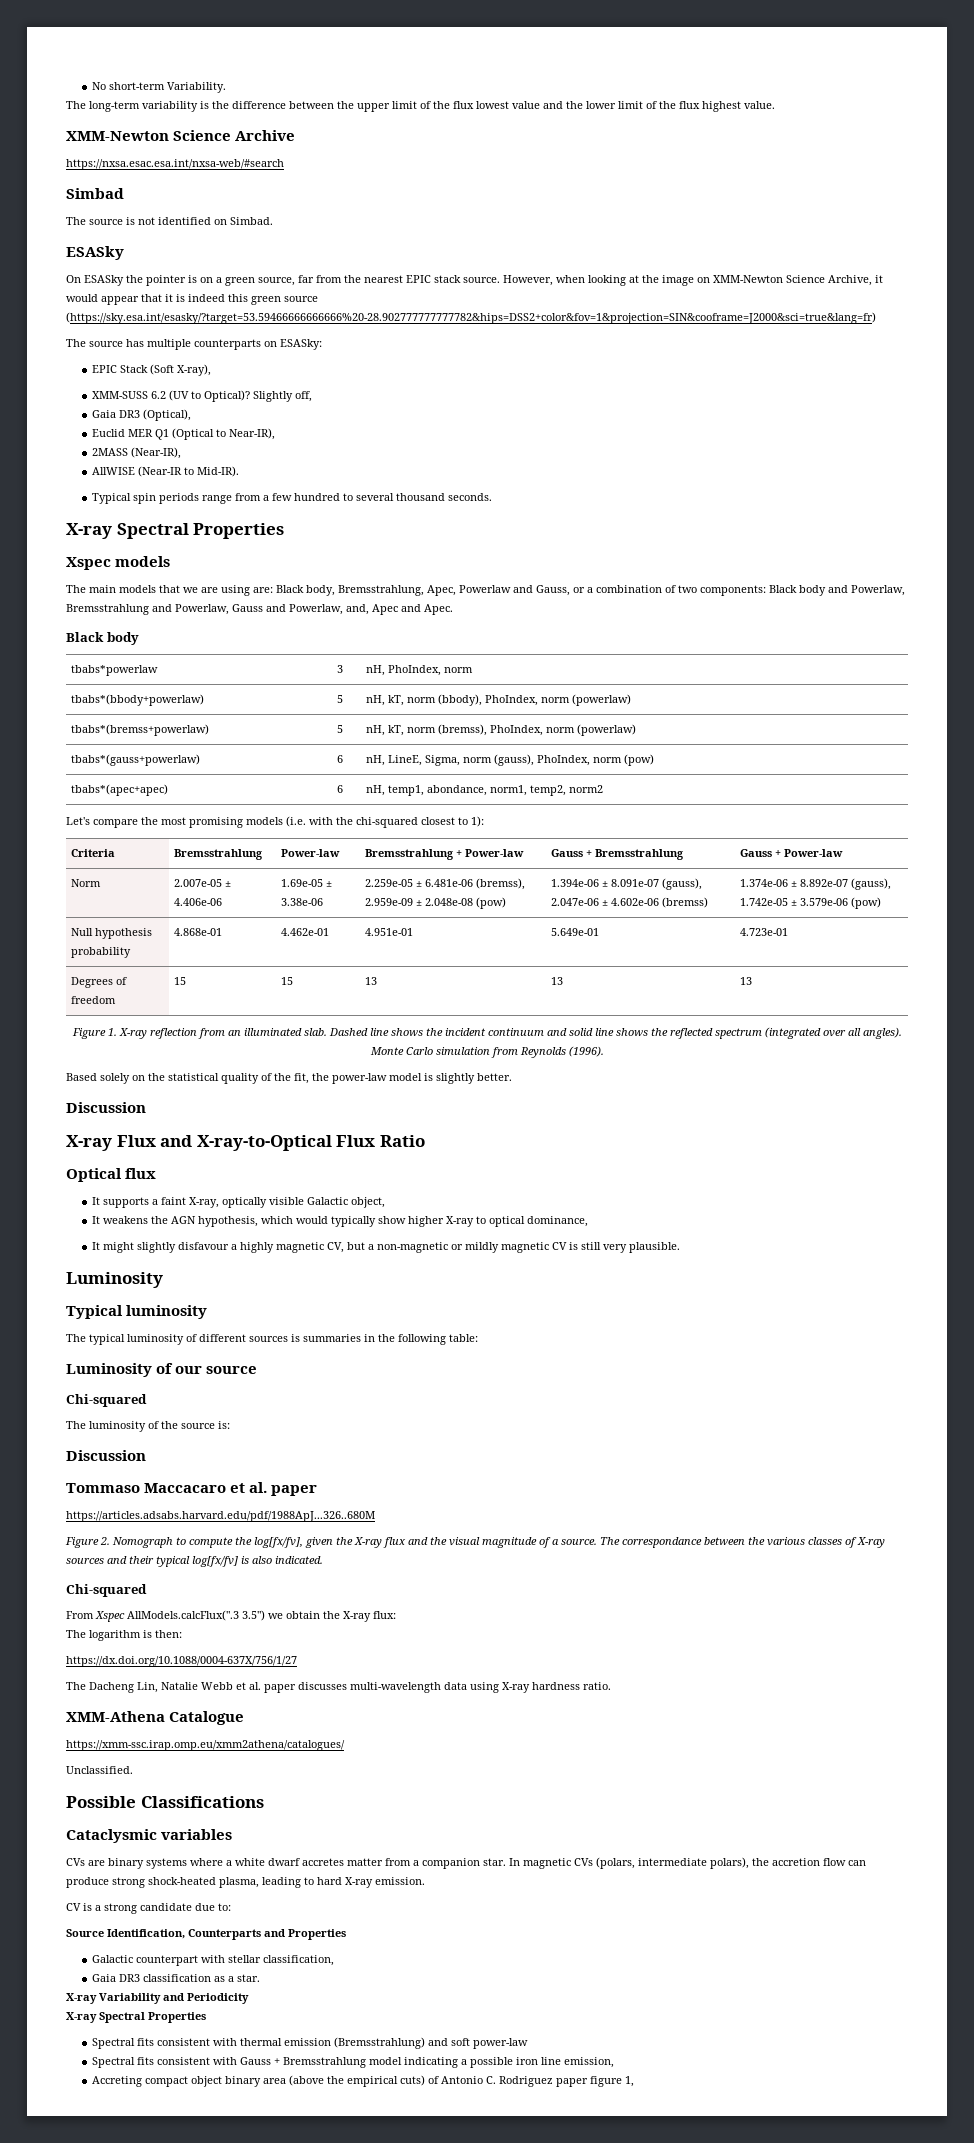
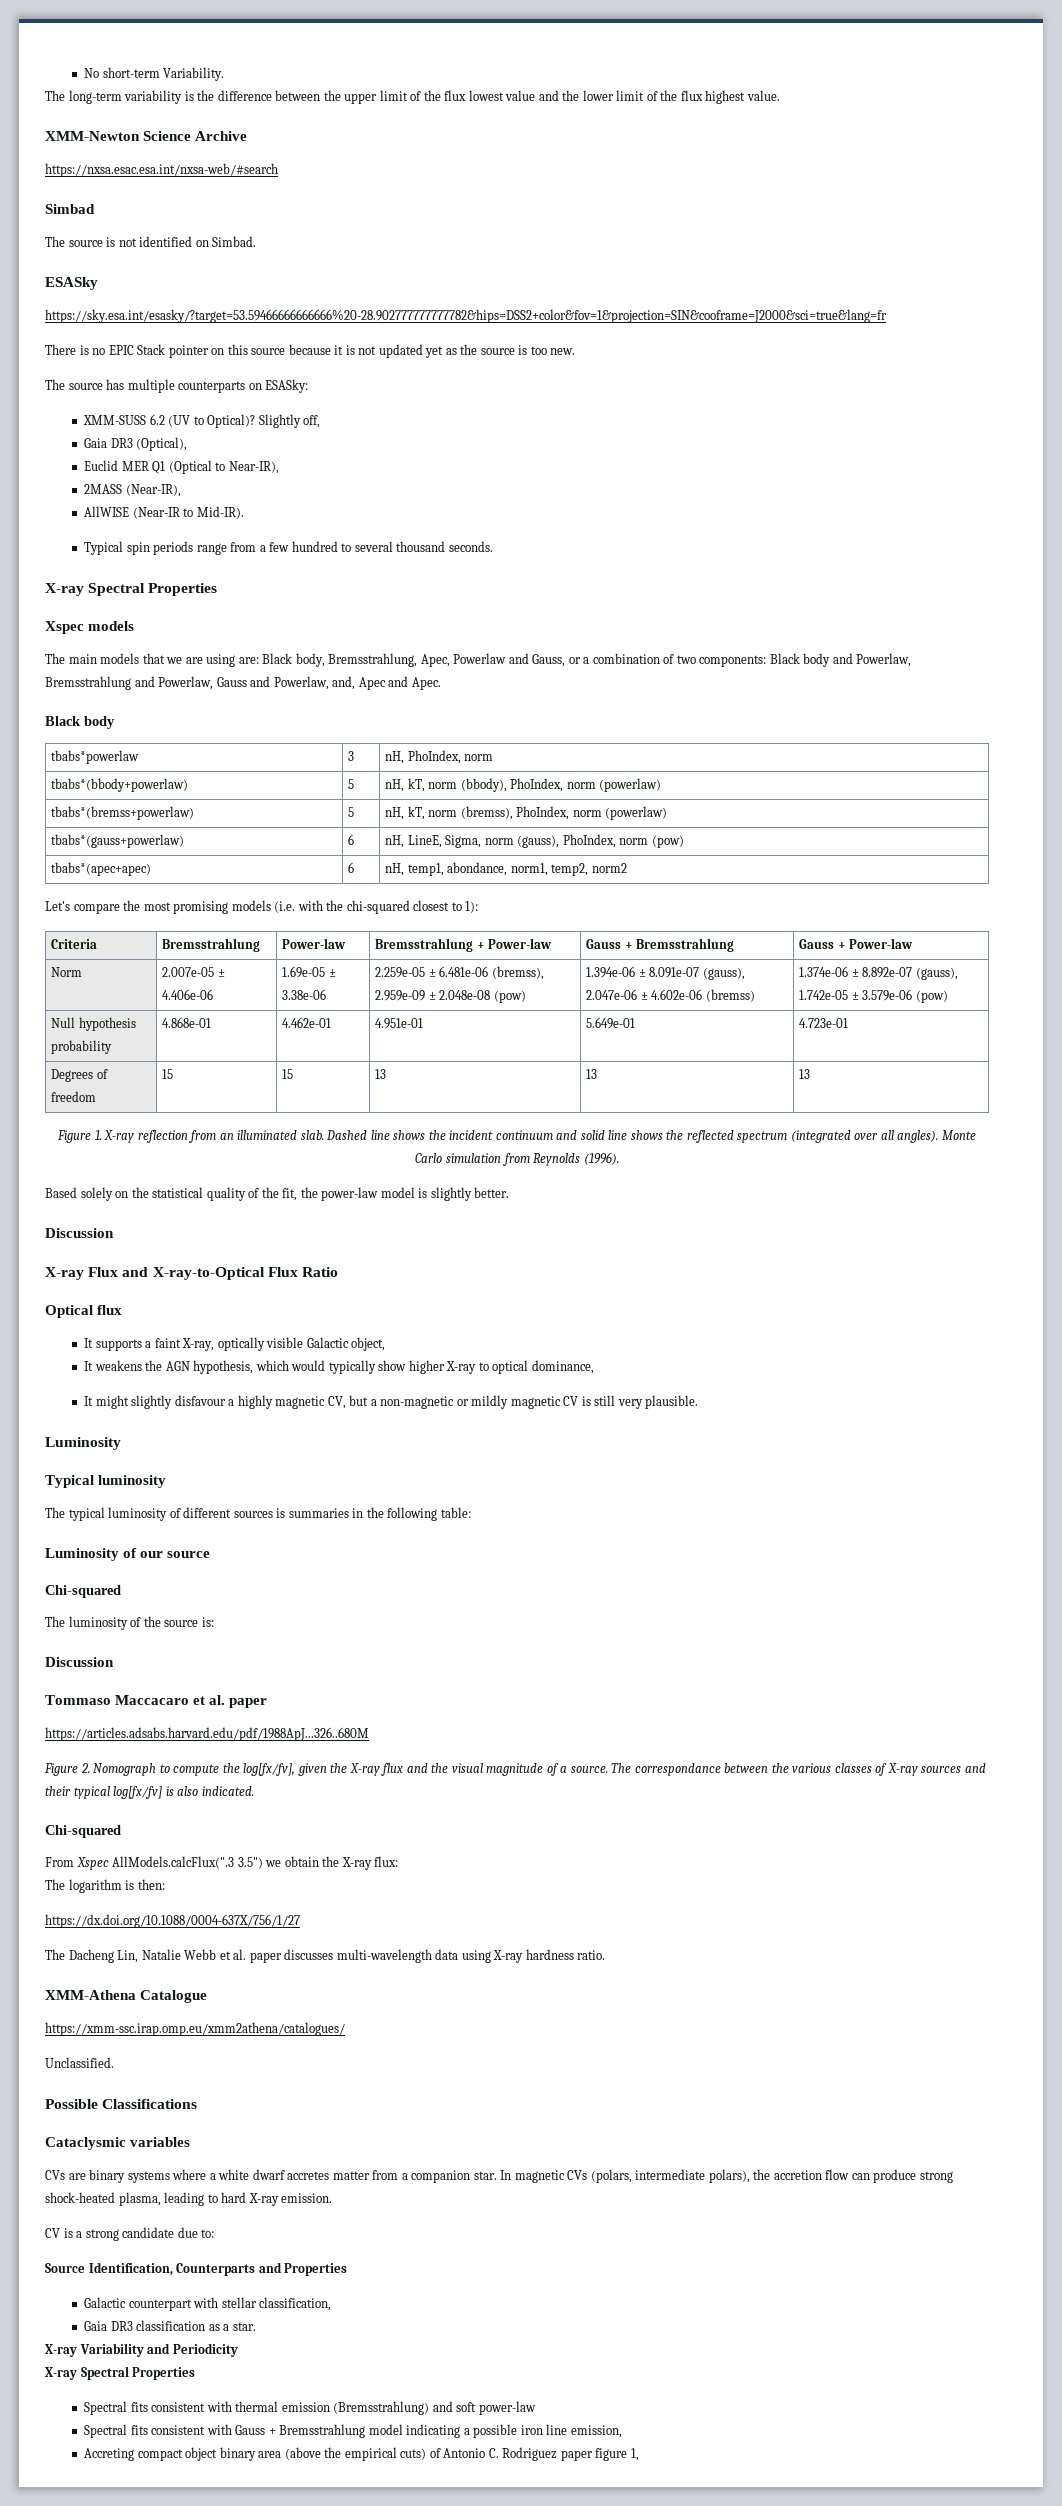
[66,275,883,286] [66,294,318,305] [66,312,876,324] On ESASky the pointer is on a green source, far from the nearest EPIC stack source. However, when looking at the image on XMM-Newton Science Archive, it would appear that it is indeed this green source (https://sky.esa.int/esasky/?target=53.59466666666666%20-28.902777777777782&hips=DSS2+color&fov=1&projection=SIN&cooframe=J2000&sci=true&lang=fr) -> [45,309,887,323] [45,344,576,358] https://sky.esa.int/esasky/?target=53.59466666666666%20-28.902777777777782&hips=DSS2+color&fov=1&projection=SIN&cooframe=J2000&sci=true&lang=fr // There is no EPIC Stack pointer on this source because it is not updated yet as the source is too new.
[91,364,211,376] // EPIC Stack (Soft X-ray), -> (309, 386) none

